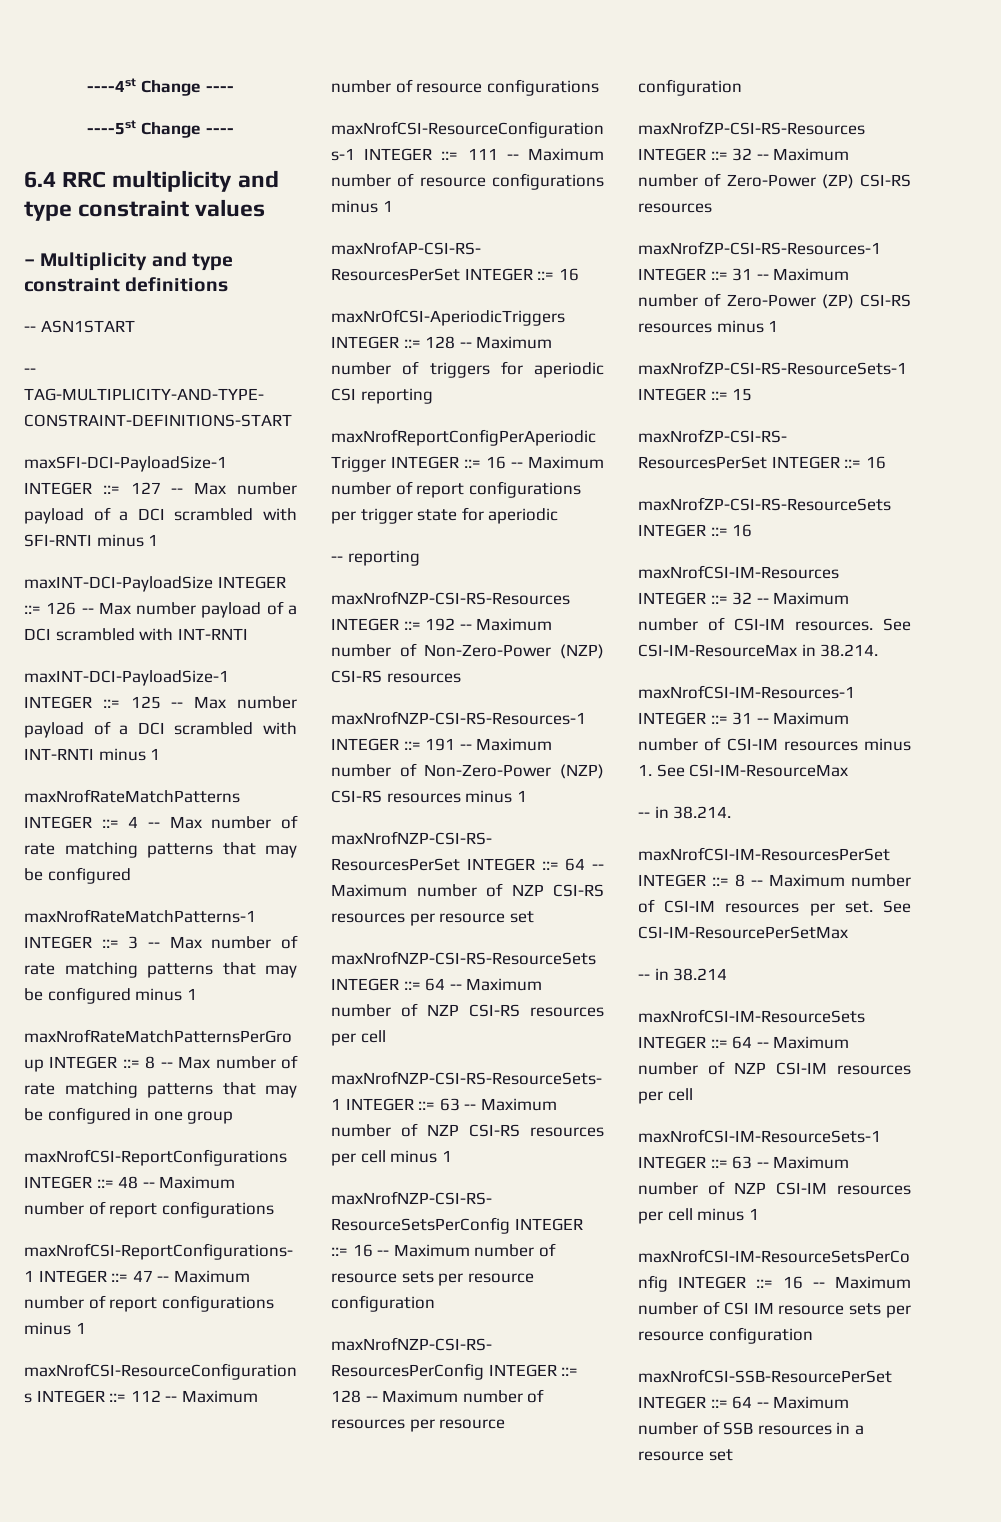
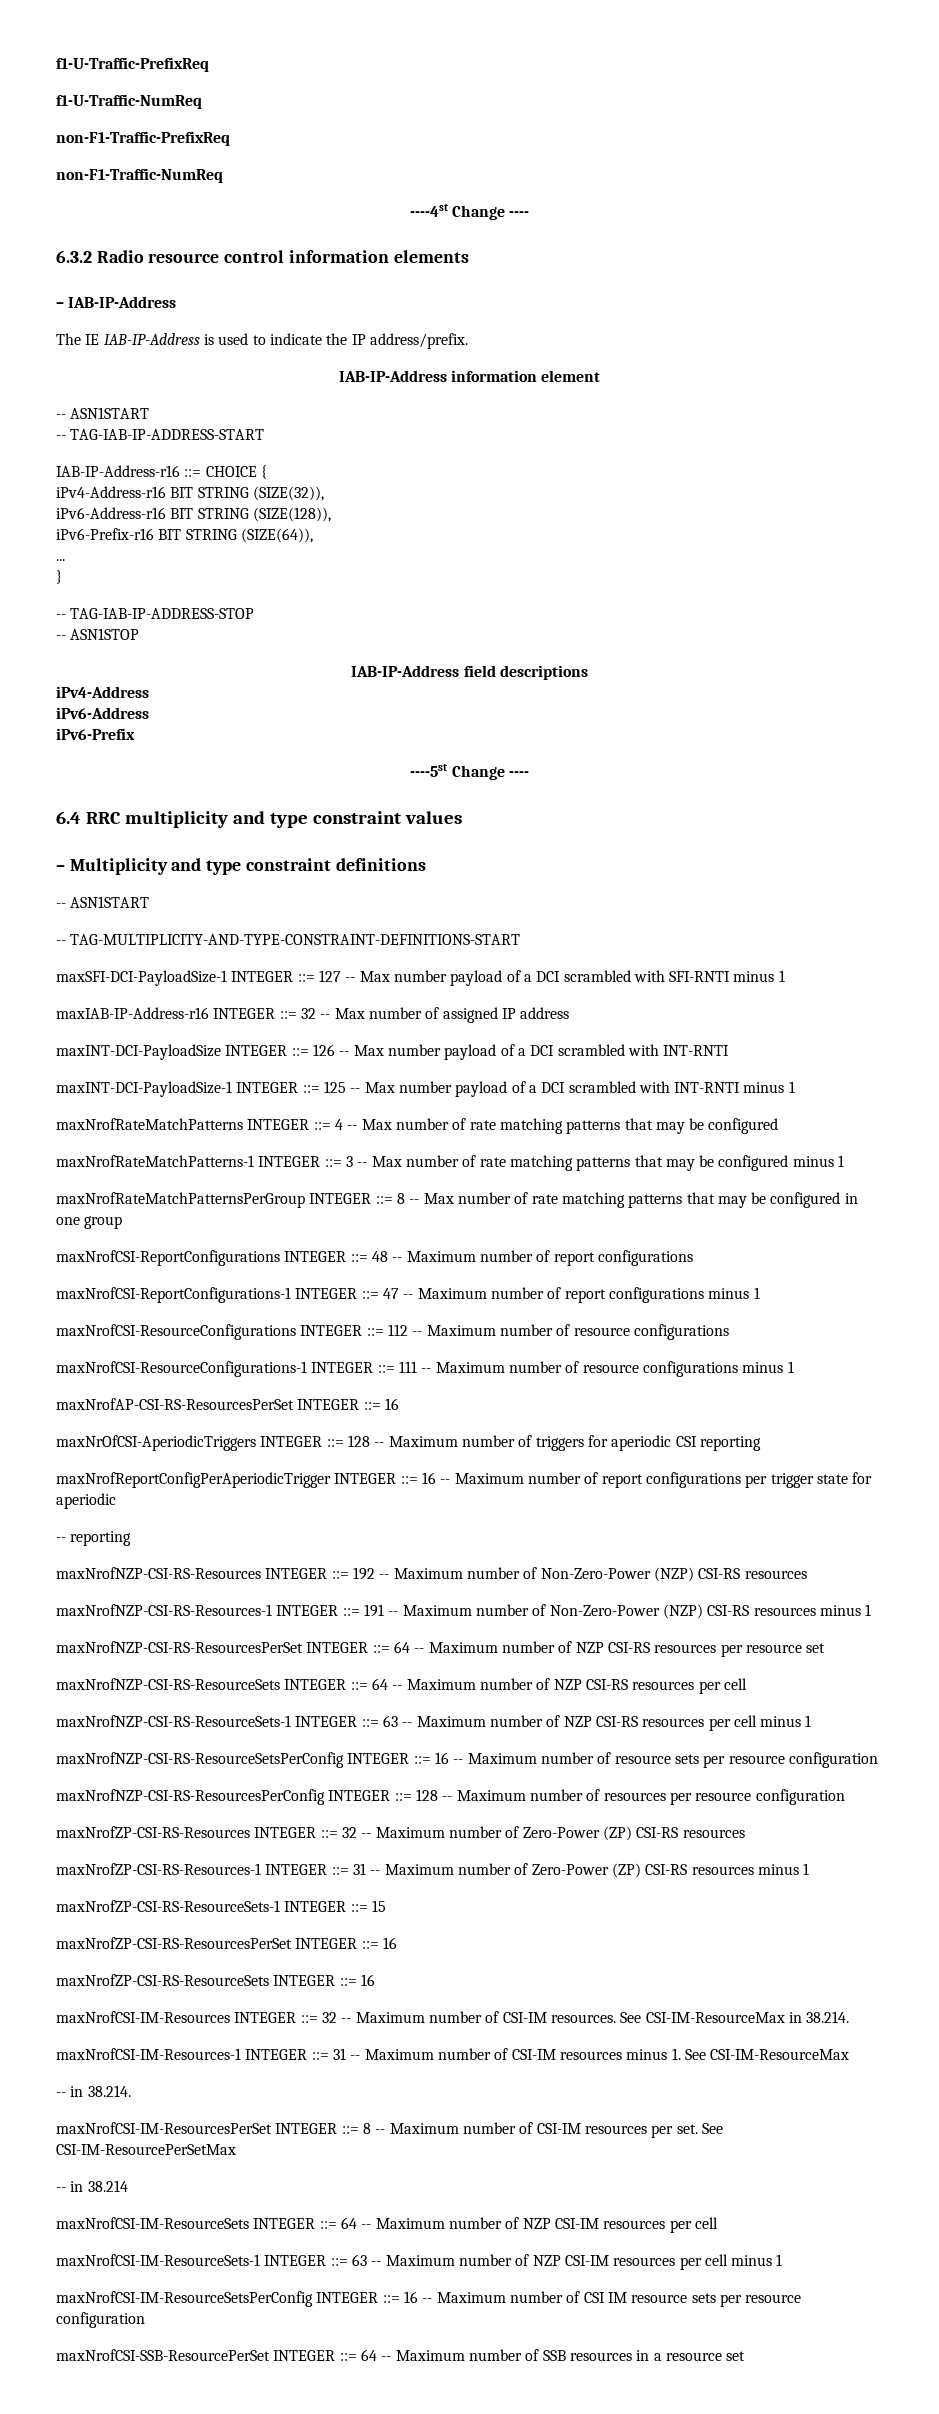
(87, 85) none -> [56,57,209,72] [56,94,202,109] [56,131,230,146] [56,168,223,183] f1-U-Traffic-PrefixReq // f1-U-Traffic-NumReq // non-F1-Traffic-PrefixReq // non-F1-Traffic-NumReq //
(234, 89) none -> [56,250,469,263] [56,296,177,308] [56,333,468,349] [338,370,601,382] [56,407,150,419] [56,429,265,440] [56,465,267,479] [56,486,324,501] [56,507,331,522] [56,528,313,543] [56,559,65,561] [56,570,62,584] [56,608,255,619] [56,628,140,640] [351,665,588,680] [56,686,149,698] [56,707,149,719] [56,728,135,740] // 6.3.2 Radio resource control information elements // – IAB-IP-Address // The IE IAB-IP-Address is used to indicate the IP address/prefix. // IAB-IP-Address information element // -- ASN1START // -- TAG-IAB-IP-ADDRESS-START // IAB-IP-Address-r16 ::= CHOICE { // iPv4-Address-r16 BIT STRING (SIZE(32)), // iPv6-Address-r16 BIT STRING (SIZE(128)), // iPv6-Prefix-r16 BIT STRING (SIZE(64)), // ... // } // -- TAG-IAB-IP-ADDRESS-STOP // -- ASN1STOP // IAB-IP-Address field descriptions // iPv4-Address // iPv6-Address // iPv6-Prefix
(159, 540) none -> [56,1007,570,1023] // maxIAB-IP-Address-r16 INTEGER ::= 32 -- Max number of assigned IP address

